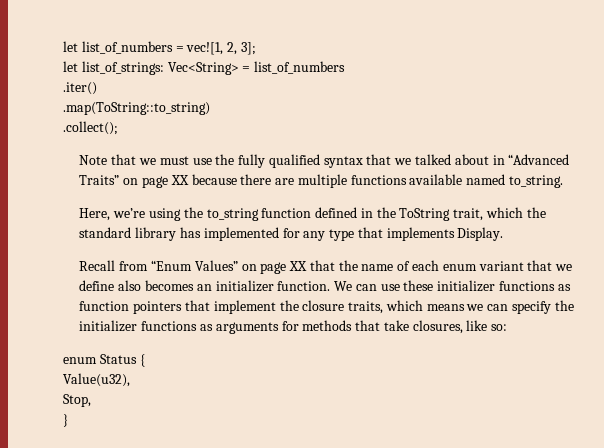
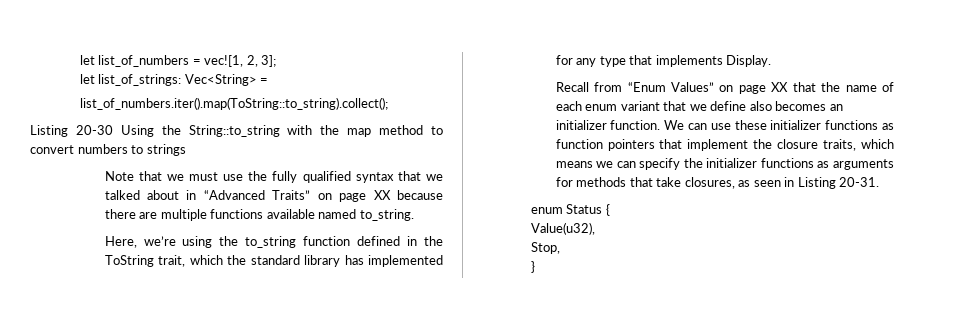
[254,61,346,74] [62,82,97,95] [62,102,210,115] [62,121,118,135] list_of_numbers // .iter() // .map(ToString::to_string) // .collect(); -> [79,97,388,110] [30,125,444,137] [30,144,186,156] // list_of_numbers.iter().map(ToString::to_string).collect(); // Listing 20-30 Using the String::to_string with the map method to convert numbers to strings
[466,320,508,331] like so: -> [738,177,880,189] as seen in Listing 20-31.

